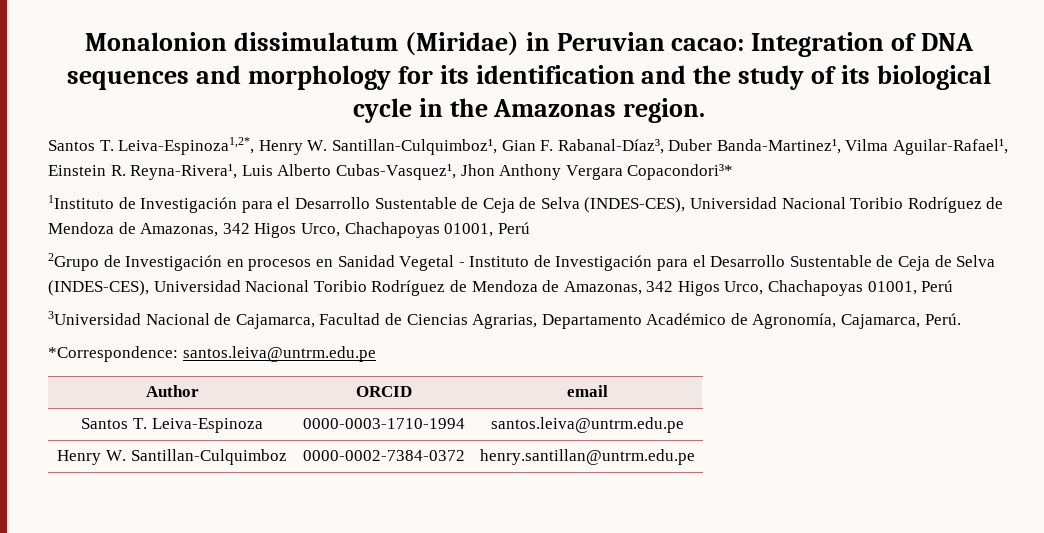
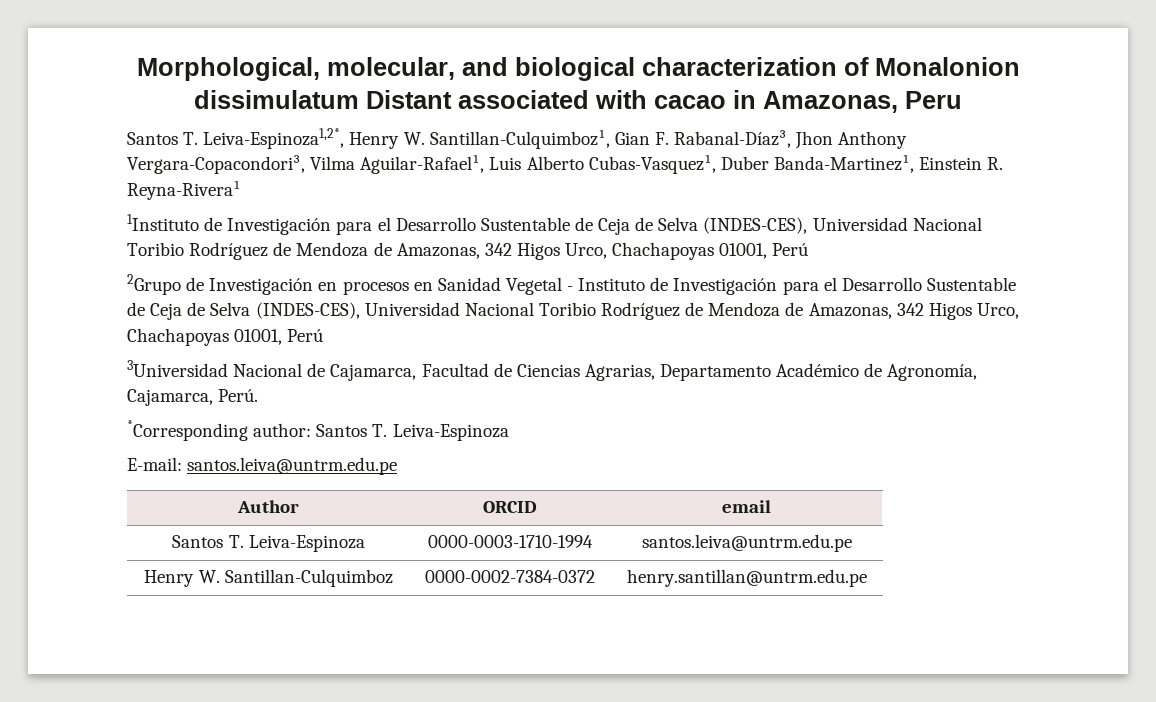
[84,32,975,57] [67,65,991,90] [352,98,706,123] Monalonion dissimulatum (Miridae) in Peruvian cacao: Integration of DNA sequences and morphology for its identification and the study of its biological cycle in the Amazonas region. -> [136,57,1020,81] [194,90,962,113] Morphological, molecular, and biological characterization of Monalonion dissimulatum Distant associated with cacao in Amazonas, Peru
[668,139,1009,155] [48,164,734,180] Duber Banda-Martinez¹, Vilma Aguilar-Rafael¹, Einstein R. Reyna-Rivera¹, Luis Alberto Cubas-Vasquez¹, Jhon Anthony Vergara Copacondori³* -> [795,131,908,149] [127,154,1004,174] [127,180,241,200] Jhon Anthony Vergara-Copacondori³, Vilma Aguilar-Rafael¹, Luis Alberto Cubas-Vasquez¹, Duber Banda-Martinez¹, Einstein R. Reyna-Rivera¹
[48,346,178,362] *Correspondence: -> [127,420,509,441] [127,457,182,471] *Corresponding author: Santos T. Leiva-Espinoza // E-mail:

